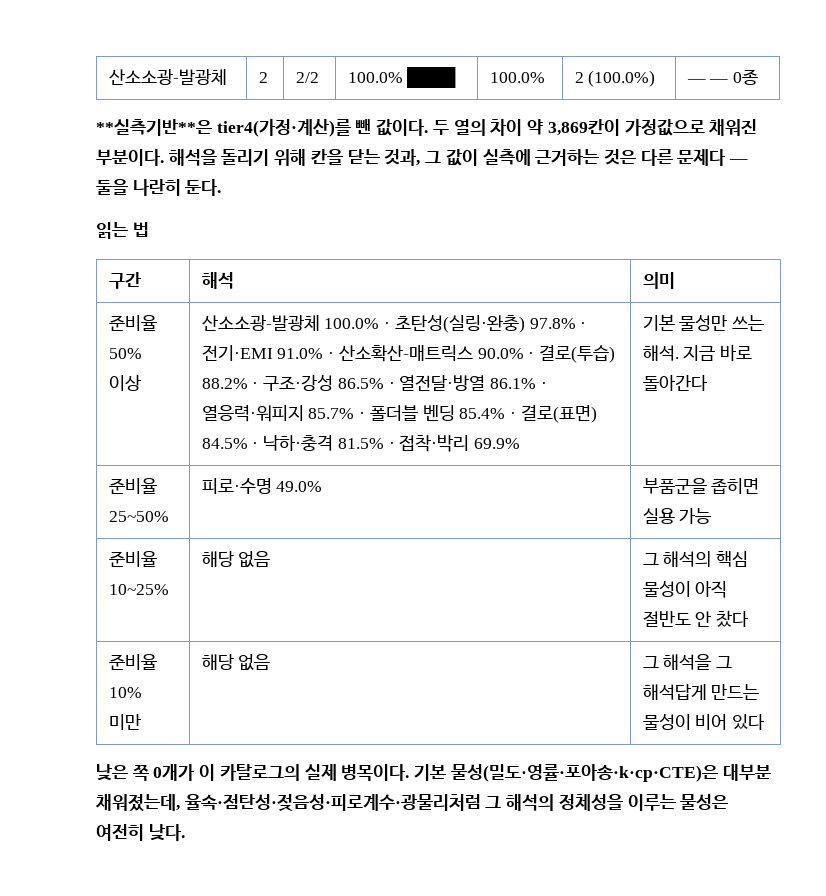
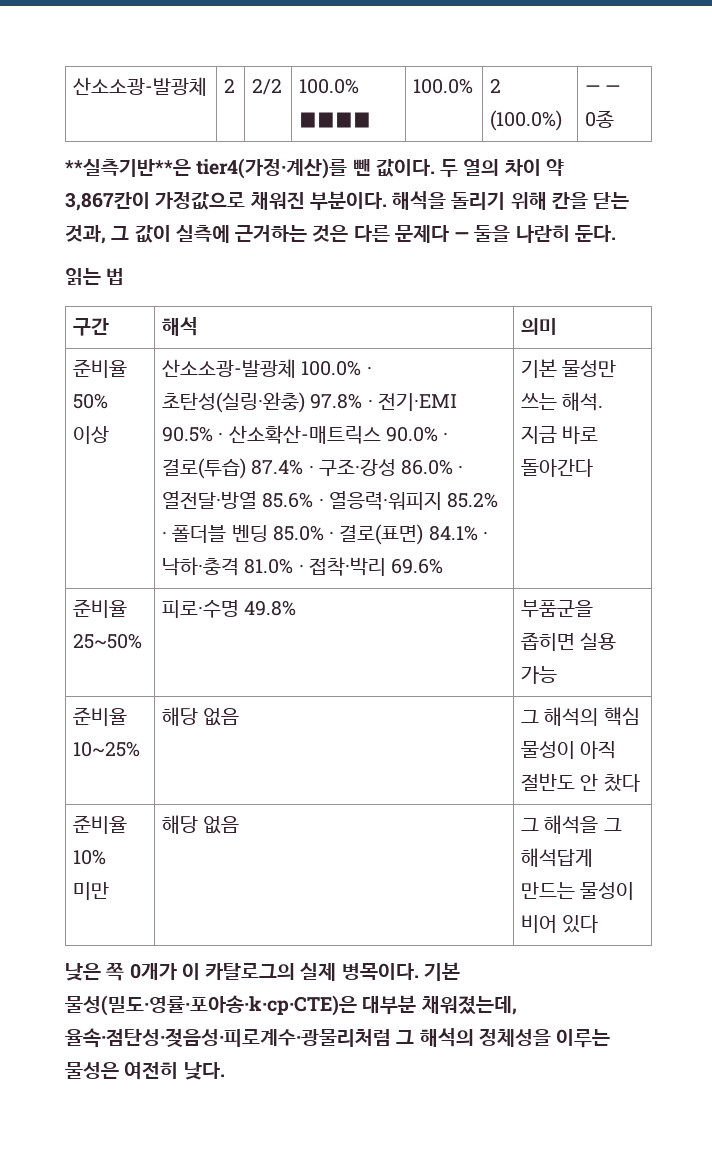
[547,119,620,136] 3,869칸이 -> [65,192,150,211] 3,867칸이
[277,348,324,359] 91.0% -> [162,426,214,442] 90.5%
[201,378,248,389] 88.2% -> [251,459,304,475] 87.4%
[337,378,384,389] 86.5% -> [401,459,454,475] 86.0%
[490,378,537,389] 86.1% -> [262,492,314,508] 85.6%
[308,408,355,419] 85.7% -> [447,492,499,508] 85.2%
[459,408,506,419] 85.4% -> [272,525,324,541] 85.0%
[201,438,248,449] 84.5% -> [428,525,478,541] 84.1%
[337,438,384,449] 81.5% -> [244,558,294,574] 81.0%
[474,438,521,449] 69.9% -> [391,558,444,574] 69.6%
[276,481,323,492] 49.0% -> [244,600,297,616] 49.8%

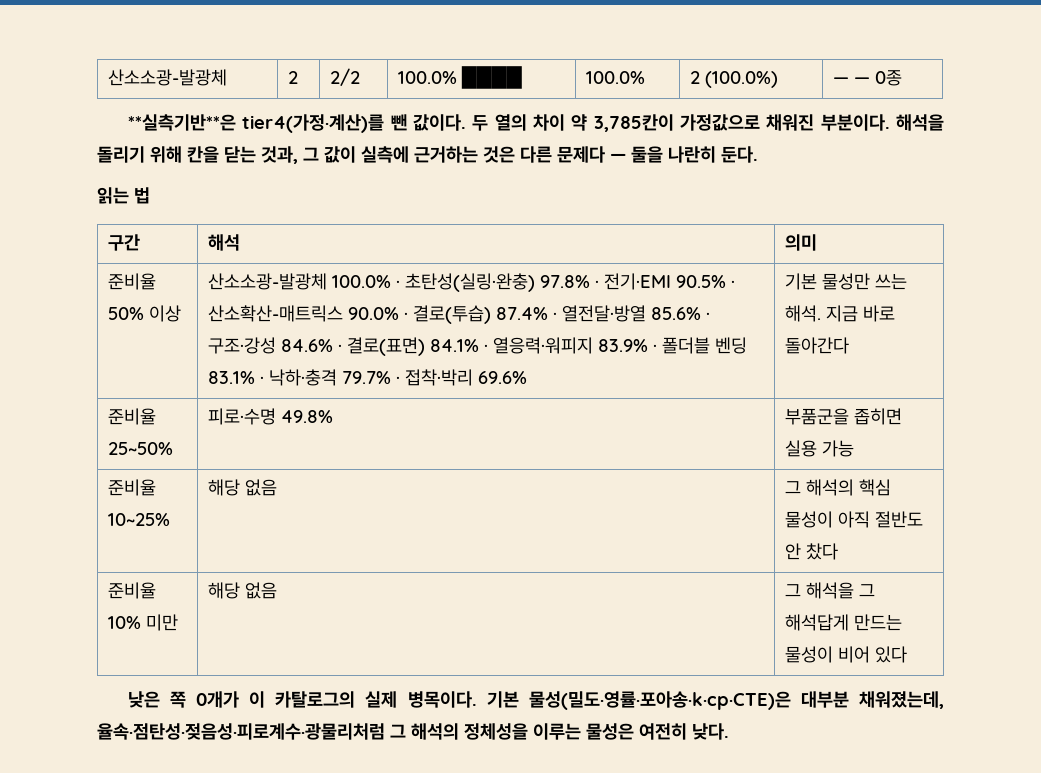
[65,192,150,211] 3,867칸이 -> [593,114,674,132] 3,785칸이
[318,459,464,476] [162,491,499,510] [162,524,488,545] [162,557,294,576] 구조·강성 86.0% · 열전달·방열 85.6% · 열응력·워피지 85.2% · 폴더블 벤딩 85.0% · 결로(표면) 84.1% · 낙하·충격 81.0% -> [562,305,711,322] [208,337,748,356] [208,369,392,386] 열전달·방열 85.6% · 구조·강성 84.6% · 결로(표면) 84.1% · 열응력·워피지 83.9% · 폴더블 벤딩 83.1% · 낙하·충격 79.7%

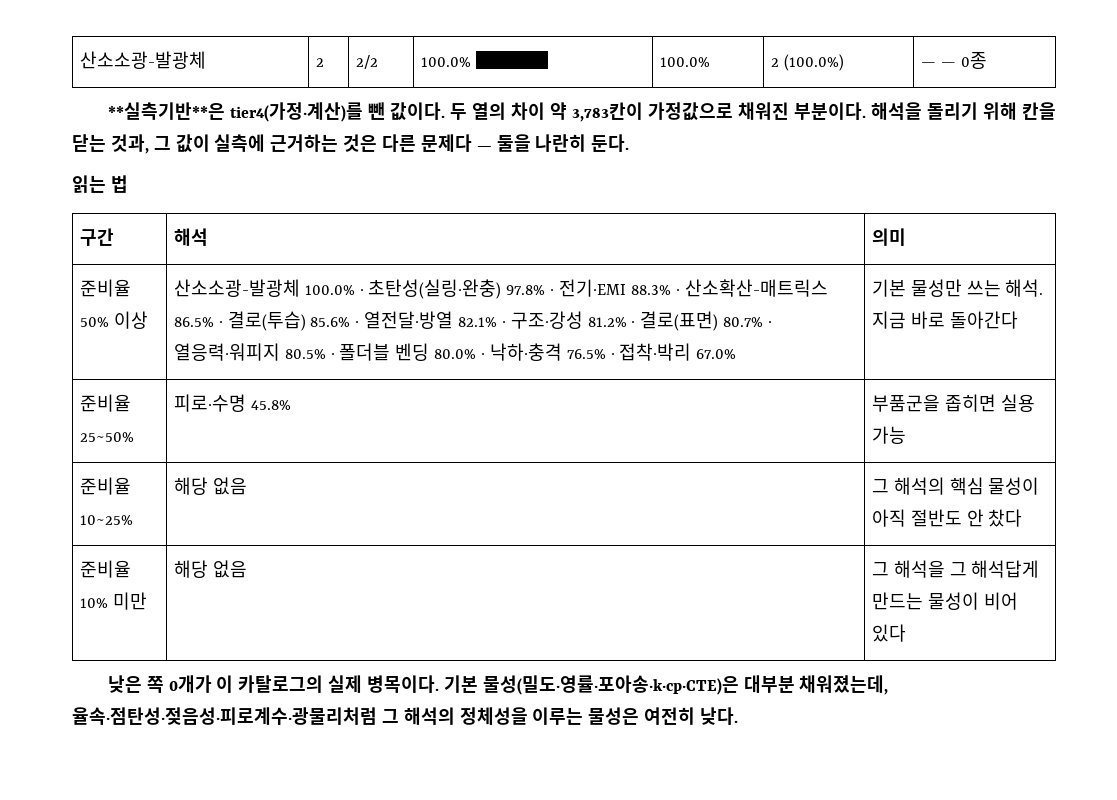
[593,114,674,132] 3,785칸이 -> [571,102,643,122] 3,783칸이
[676,275,727,288] 90.5% -> [630,285,671,295] 88.3%
[348,307,400,320] 90.0% -> [173,317,214,327] 86.5%
[496,307,549,320] 87.4% -> [310,317,351,327] 85.6%
[651,307,702,320] 85.6% -> [458,317,498,327] 82.1%
[281,339,334,352] 84.6% -> [587,317,627,327] 81.2%
[430,339,480,352] 84.1% -> [723,317,764,327] 80.7%
[598,339,649,352] 83.9% -> [284,349,326,359] 80.5%
[208,371,256,384] 83.1% -> [434,349,477,359] 80.0%
[342,371,392,384] 79.7% -> [566,349,606,359] 76.5%
[478,371,528,384] 69.6% -> [696,349,737,359] 67.0%
[281,410,334,423] 49.8% -> [250,400,291,410] 45.8%

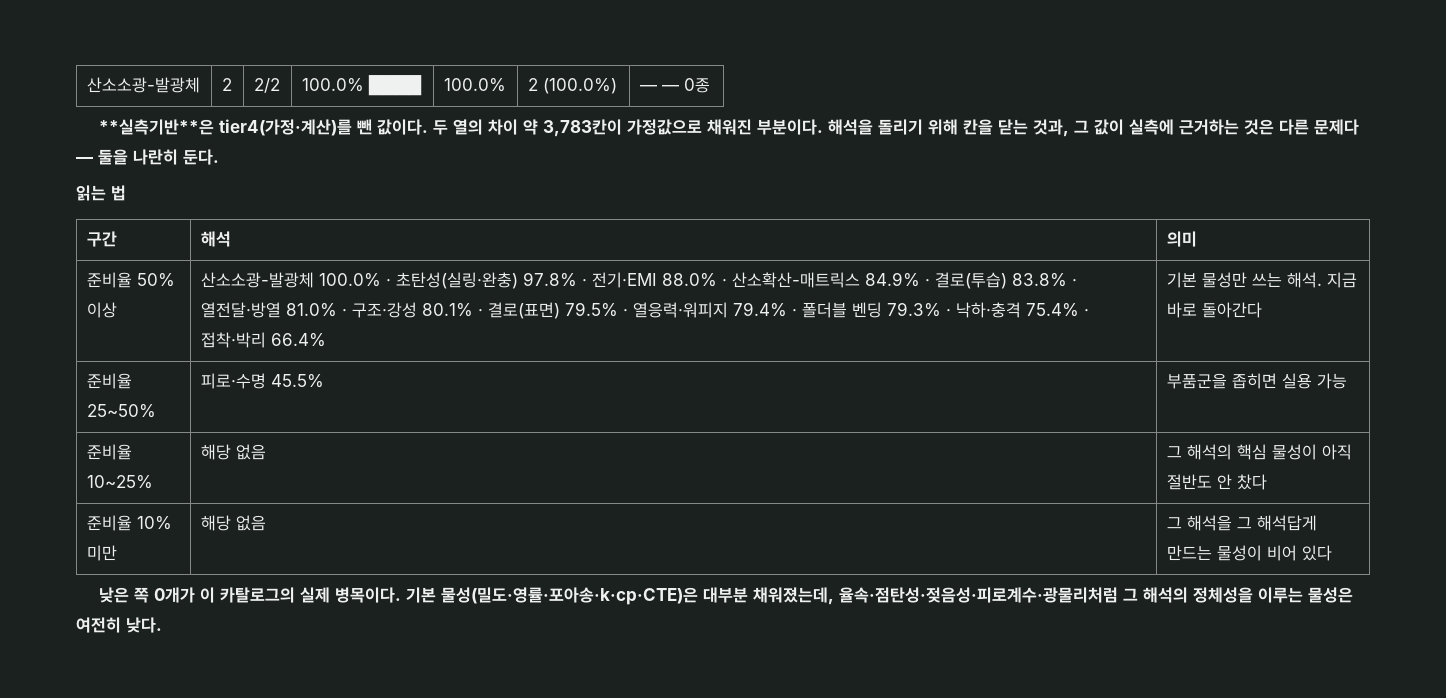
[630,285,671,295] 88.3% -> [661,273,717,287] 88.0%
[173,317,214,327] 86.5% -> [864,272,920,287] 84.9%
[310,317,351,327] 85.6% -> [1011,273,1067,287] 83.8%
[458,317,498,327] 82.1% -> [285,303,337,317] 81.0%
[587,317,627,327] 81.2% -> [421,303,473,317] 80.1%
[723,317,764,327] 80.7% -> [564,302,618,317] 79.5%
[284,349,326,359] 80.5% -> [732,302,787,317] 79.4%
[434,349,477,359] 80.0% -> [886,302,941,317] 79.3%
[566,349,606,359] 76.5% -> [1025,303,1079,317] 75.4%
[696,349,737,359] 67.0% -> [270,333,326,347] 66.4%
[250,400,291,410] 45.8% -> [270,374,324,388] 45.5%

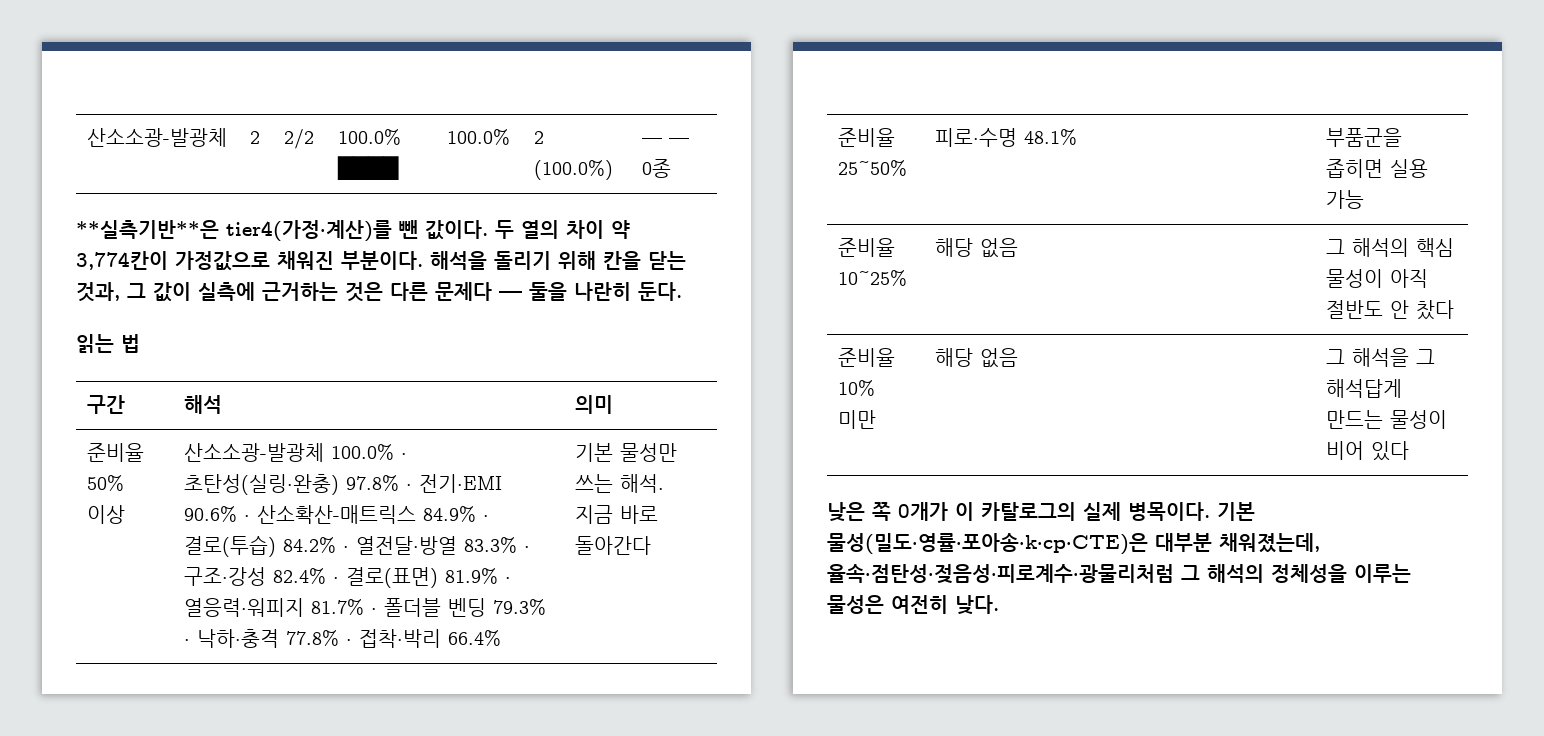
[542,119,622,137] 3,783칸이 -> [76,251,168,270] 3,774칸이
[661,273,717,287] 88.0% -> [184,506,238,522] 90.6%
[1011,273,1067,287] 83.8% -> [283,537,337,553] 84.2%
[285,303,337,317] 81.0% -> [464,537,518,553] 83.3%
[421,303,473,317] 80.1% -> [273,568,327,584] 82.4%
[564,302,618,317] 79.5% -> [445,568,499,584] 81.9%
[732,302,787,317] 79.4% -> [311,599,365,615] 81.7%
[1025,303,1079,317] 75.4% -> [286,630,340,646] 77.8%
[270,374,324,388] 45.5% -> [1024,129,1078,145] 48.1%

